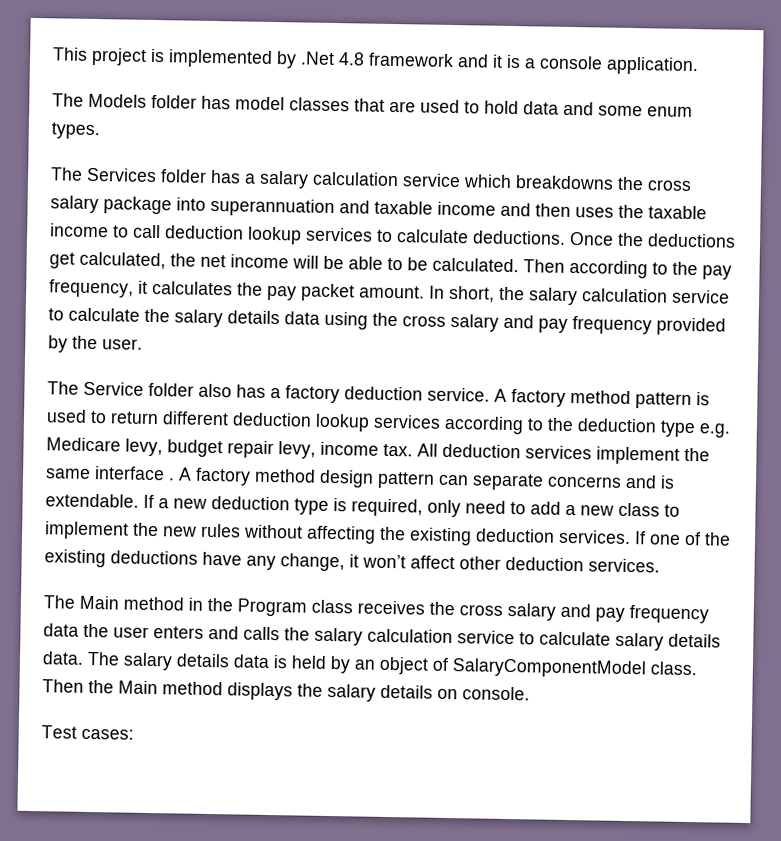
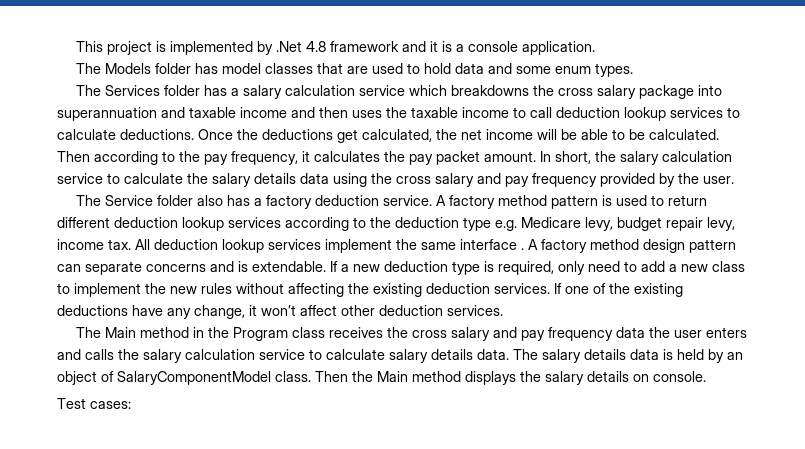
(521, 451) none -> [222,239,264,253] lookup

